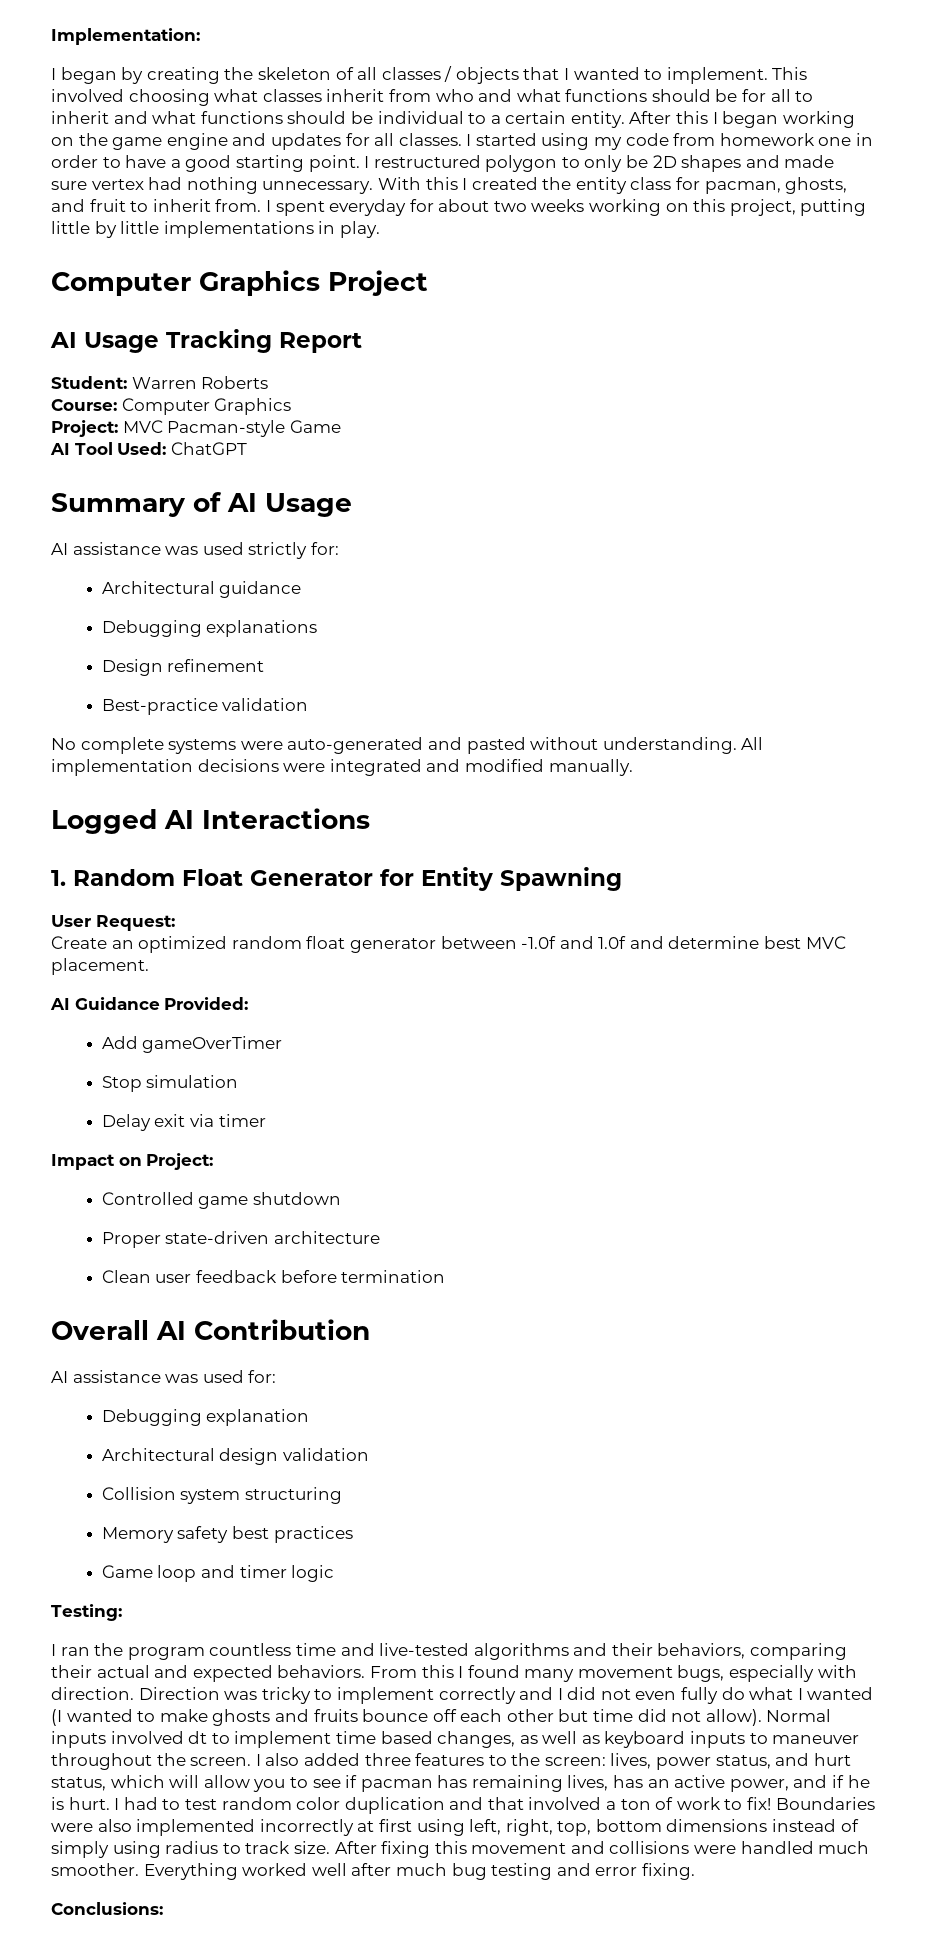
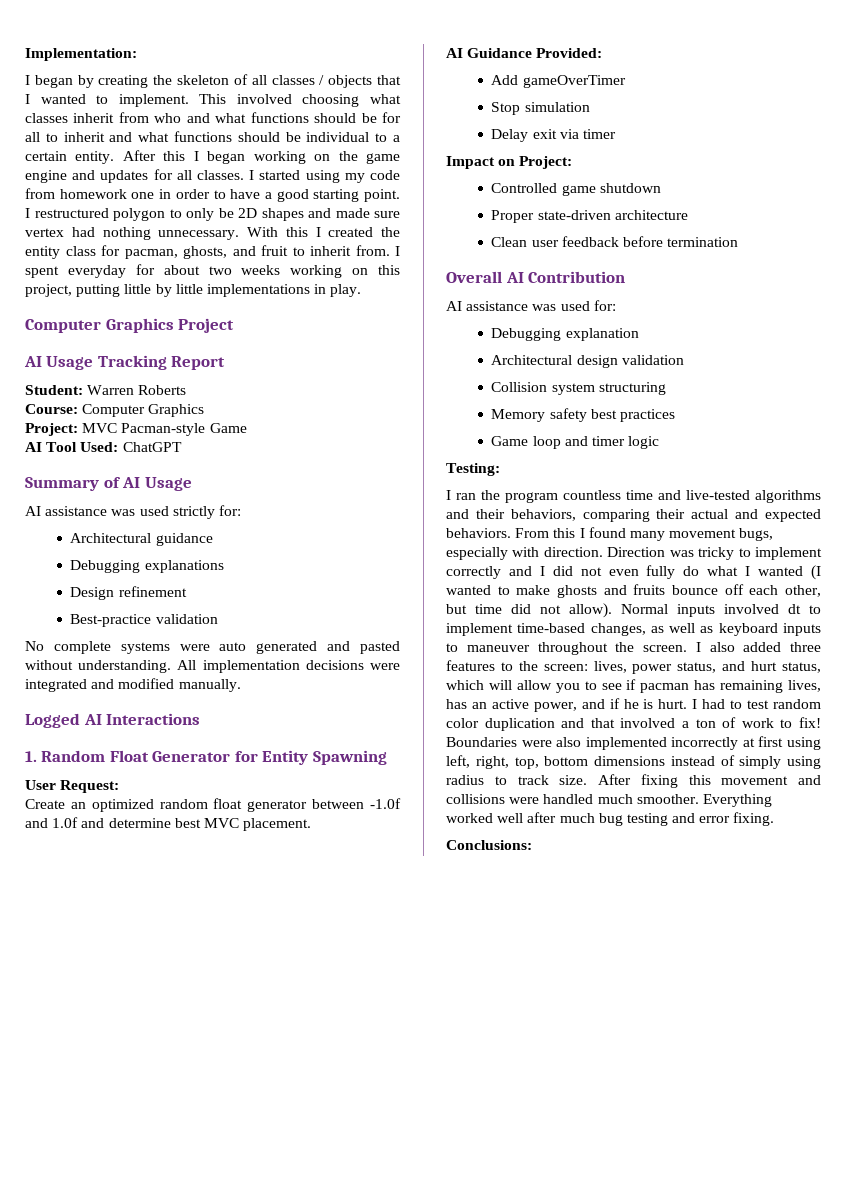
[287,737,424,754] auto-generated -> [219,641,318,654] auto generated
[506,1709,554,1722] other -> [785,585,821,597] other,
[335,1731,433,1744] time based -> [517,623,586,633] time-based

